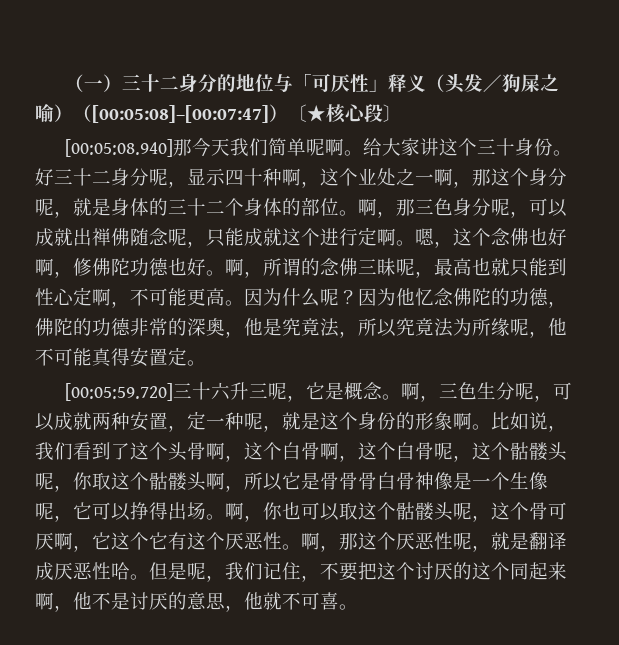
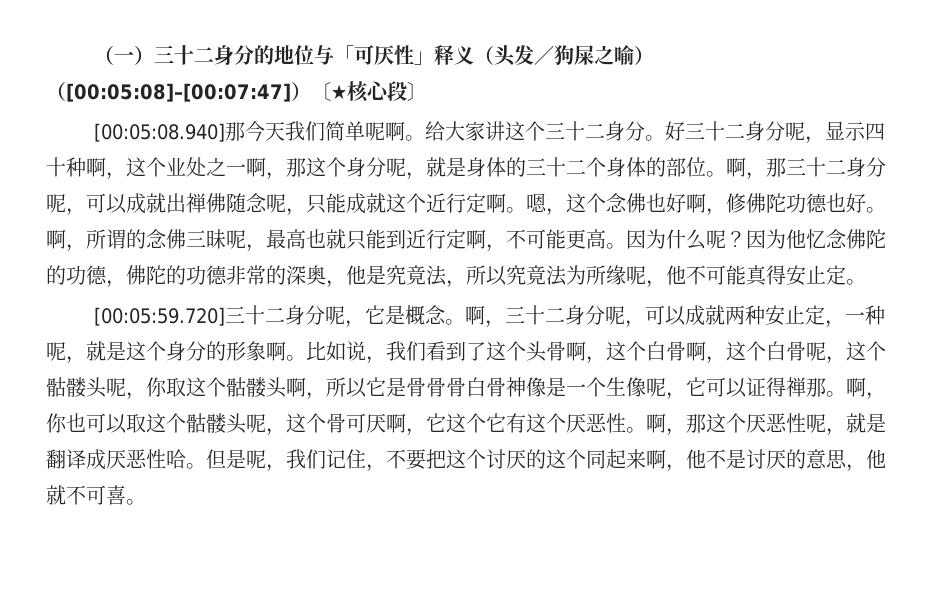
[515,138,554,156] 身份 -> [584,121,645,141] 二身分
[434,198,453,216] 色 -> [806,157,846,177] 十二
[320,228,339,246] 进 -> [426,193,446,213] 近
[35,288,74,306] 性心 -> [406,229,446,249] 近行
[149,348,168,366] 置 -> [806,265,826,284] 止
[211,382,269,400] 六升三 -> [264,305,325,325] 二身分
[458,382,497,400] 色生 -> [524,305,585,325] 十二身
[149,411,206,432] 置，定 -> [784,305,845,328] 止定，
[377,412,396,430] 份 -> [186,341,206,361] 分
[130,502,206,520] 挣得出场 -> [746,377,826,397] 证得禅那

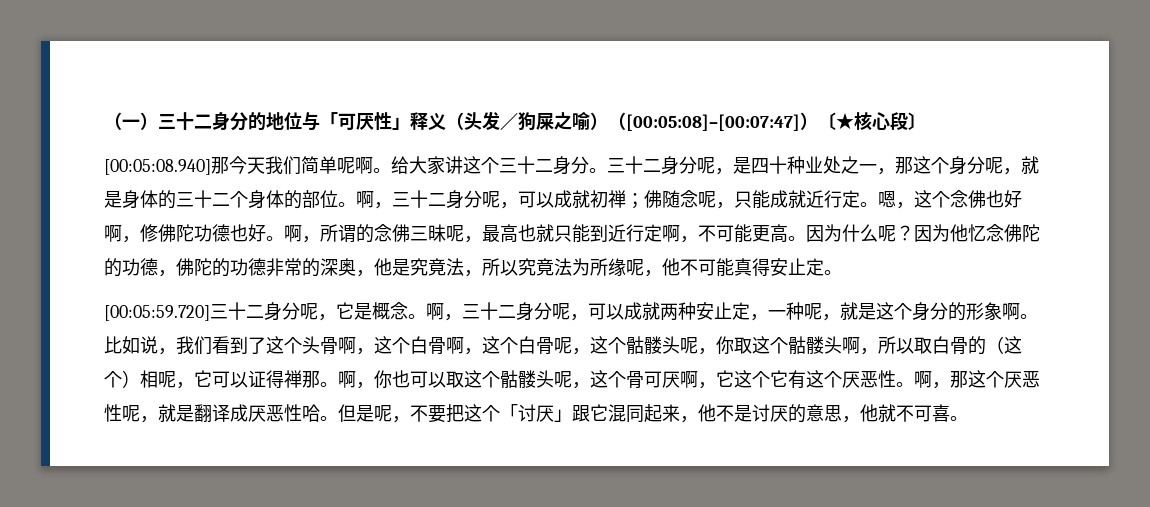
[664,121,885,144] [46,157,166,180] 好三十二身分呢，显示四十种啊，这个 -> [607,156,805,175] 三十二身分呢，是四十种
[246,157,266,177] 啊 -> (877, 168) none
[766,157,886,177] [46,193,206,216] 那三十二身分呢，可以成就出禅 -> [392,190,644,209] 三十二身分呢，可以成就初禅；
[386,193,506,213] 这个近行定啊 -> [806,190,860,208] 近行定
[366,377,646,397] 它是骨骨骨白骨神像是一个生像 -> [914,336,1022,355] [104,370,158,388] 取白骨的（这个）相
[286,449,666,472] 我们记住，不要把这个讨厌的这个同起来啊 -> [410,404,680,423] 不要把这个「讨厌」跟它混同起来

